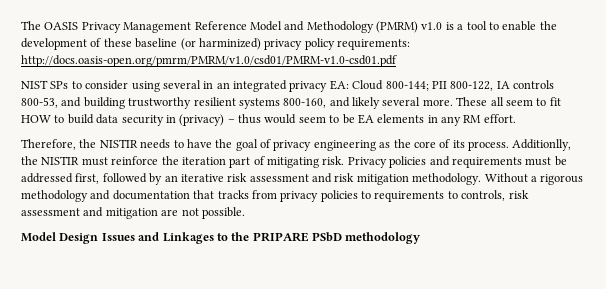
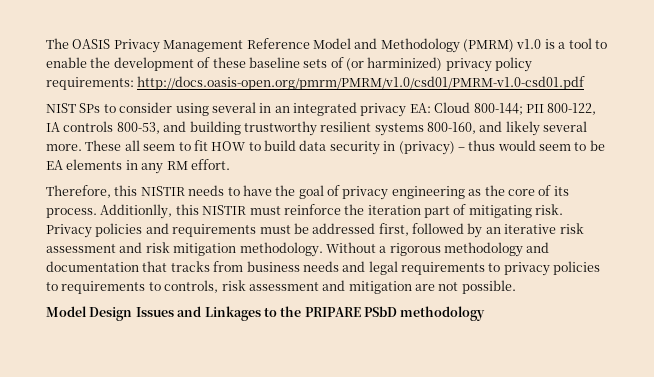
(178, 43) none -> [303,57,344,68] sets of
[79,139,97,148] the -> [114,185,138,196] this
[21,156,38,165] the -> [175,204,199,215] this
(277, 194) none -> [246,261,501,275] business needs and legal requirements to

